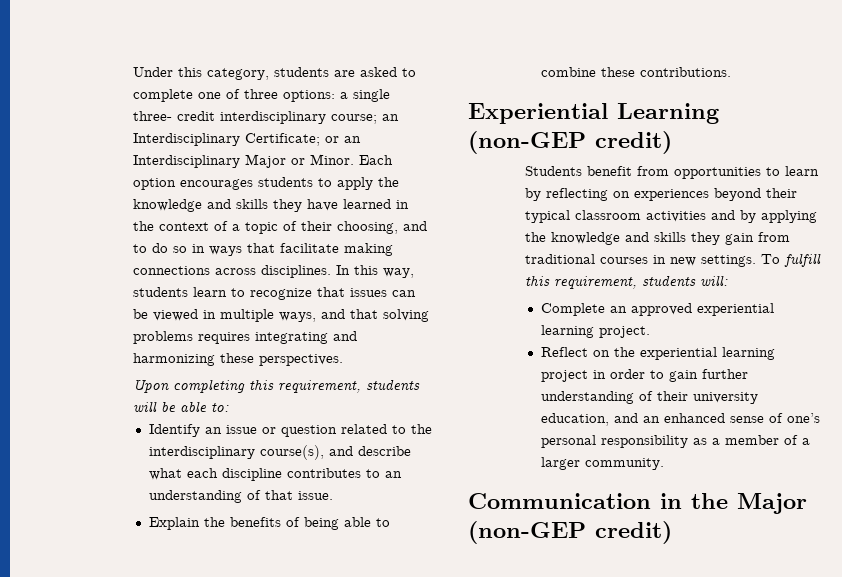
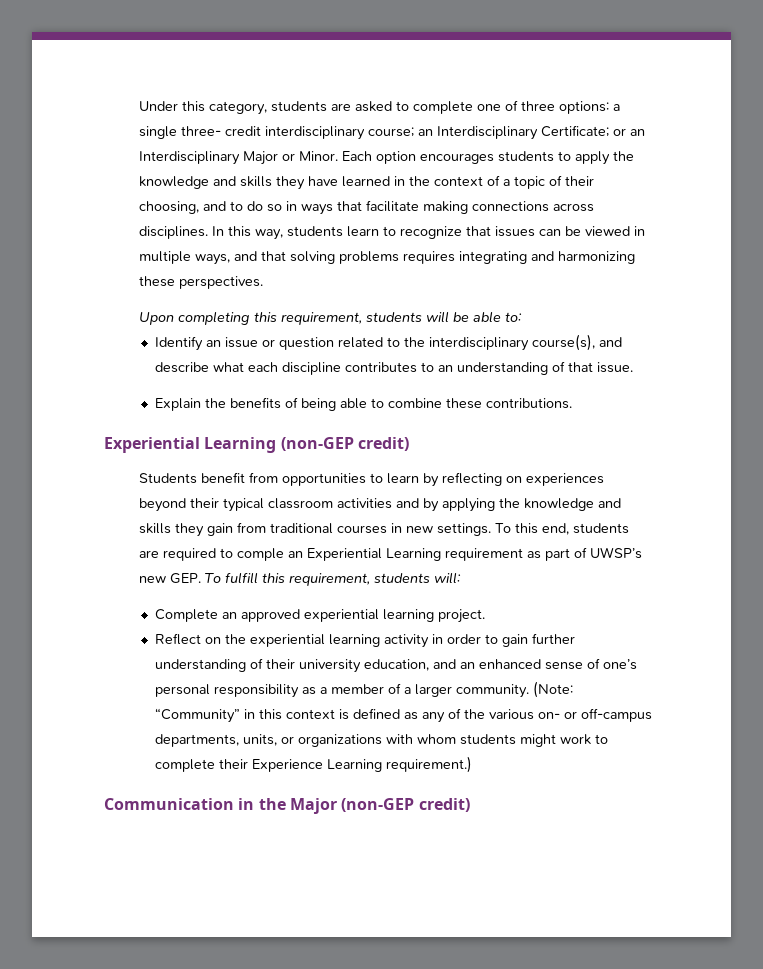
(780, 259) none -> [515,523,630,535] [139,547,643,561] [139,573,222,584] this end, students are required to comple an Experiential Learning requirement as part of UWSP’s new GEP. To
[540,370,588,382] project -> [383,634,429,648] activity
(664, 464) none -> [532,681,573,698] [154,708,652,723] [154,734,608,747] [154,756,472,773] (Note: “Community” in this context is defined as any of the various on- or off-campus departments, units, or organizations with whom students might work to complete their Experience Learning requirement.)

